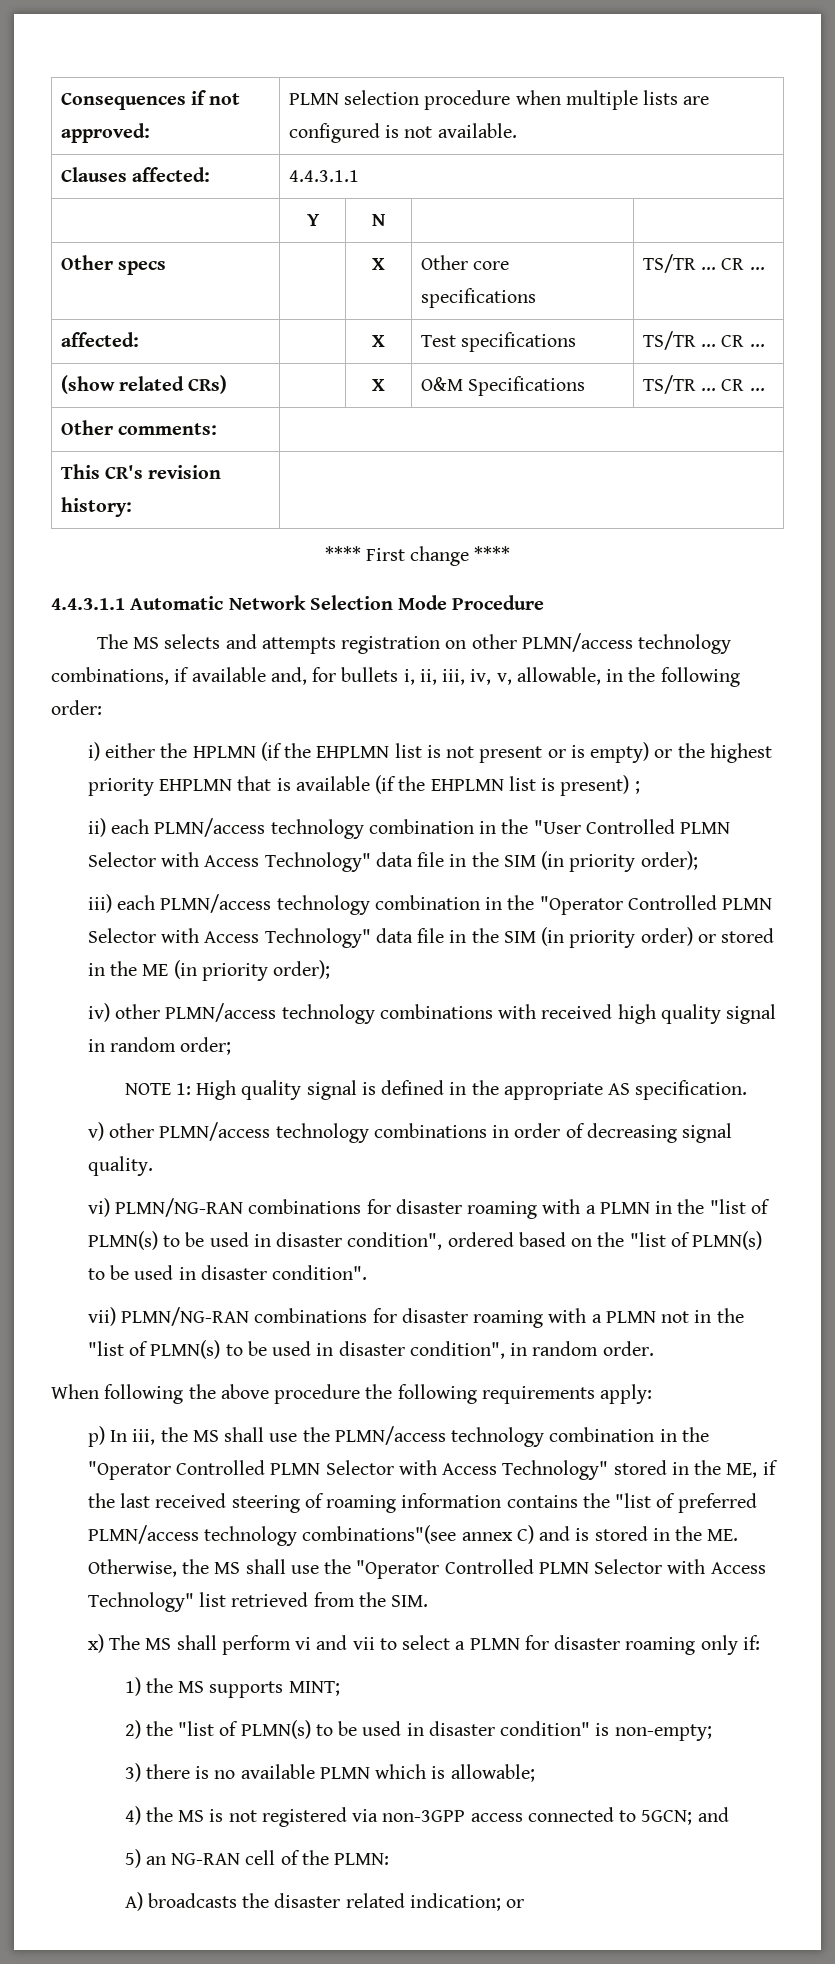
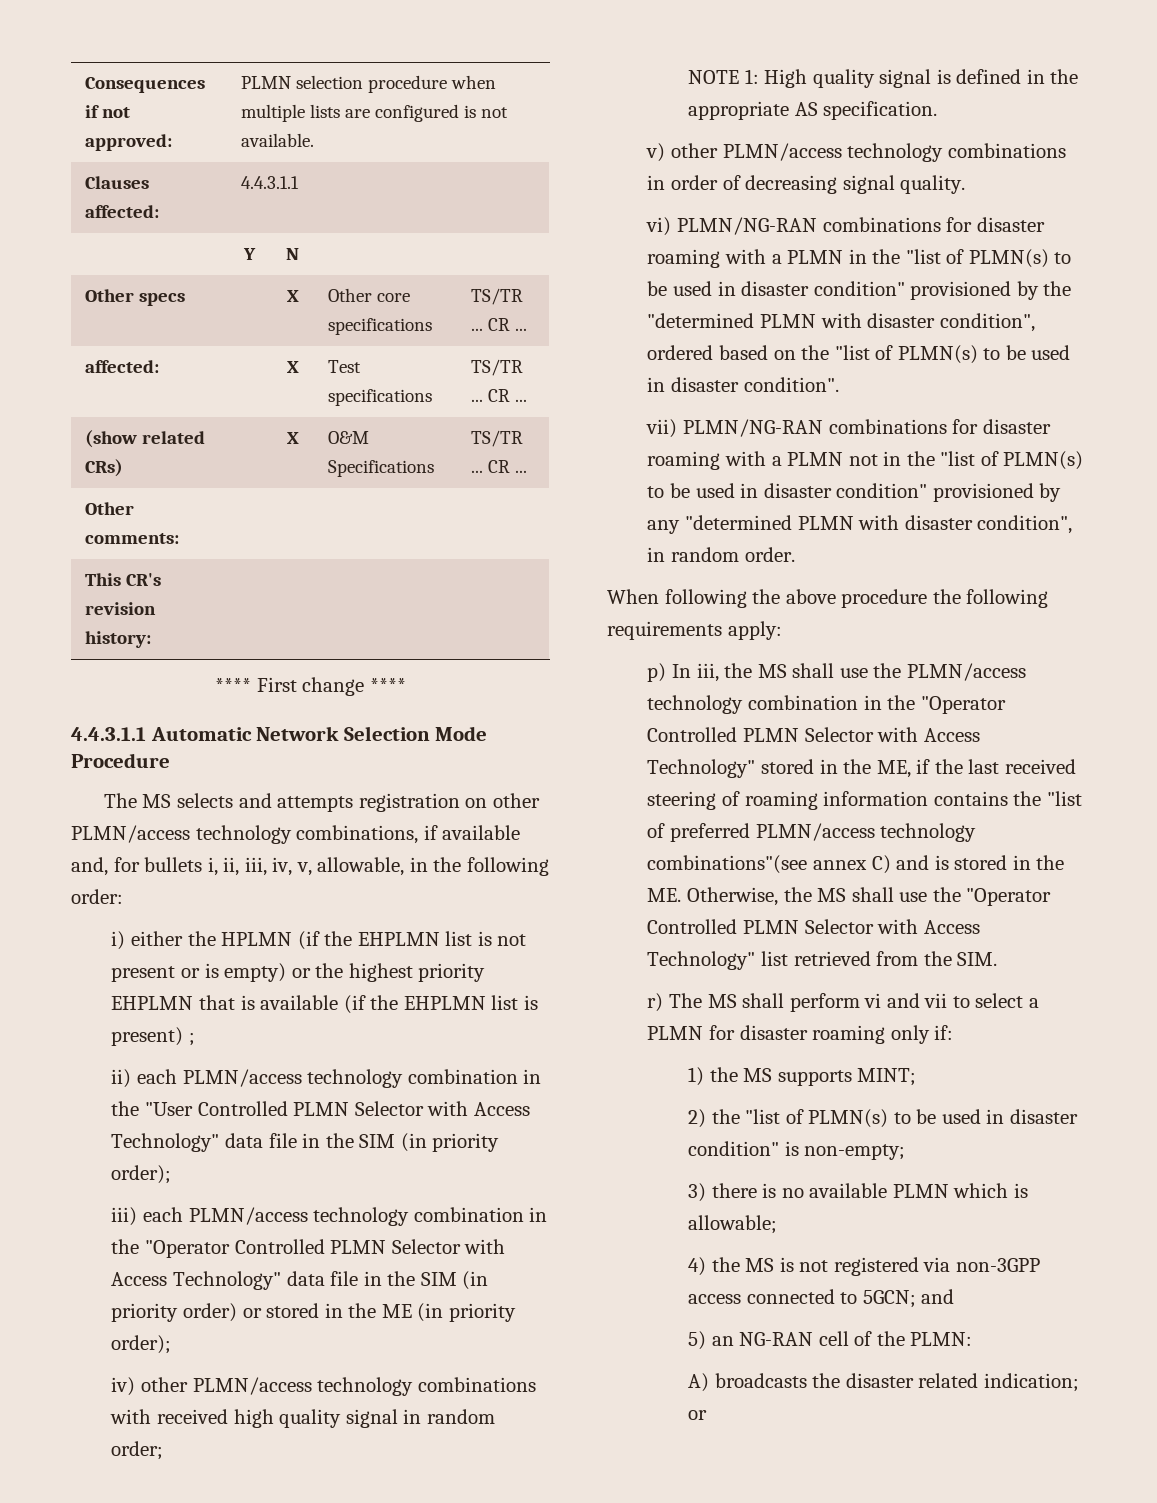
(343, 1239) none -> [813,281,1072,300] [647,313,936,328] condition" provisioned by the "determined PLMN with disaster
(405, 1348) none -> [836,483,1062,502] [647,515,973,534] condition" provisioned by any "determined PLMN with disaster
[87,1634,104,1653] x) -> [647,993,664,1012] r)

